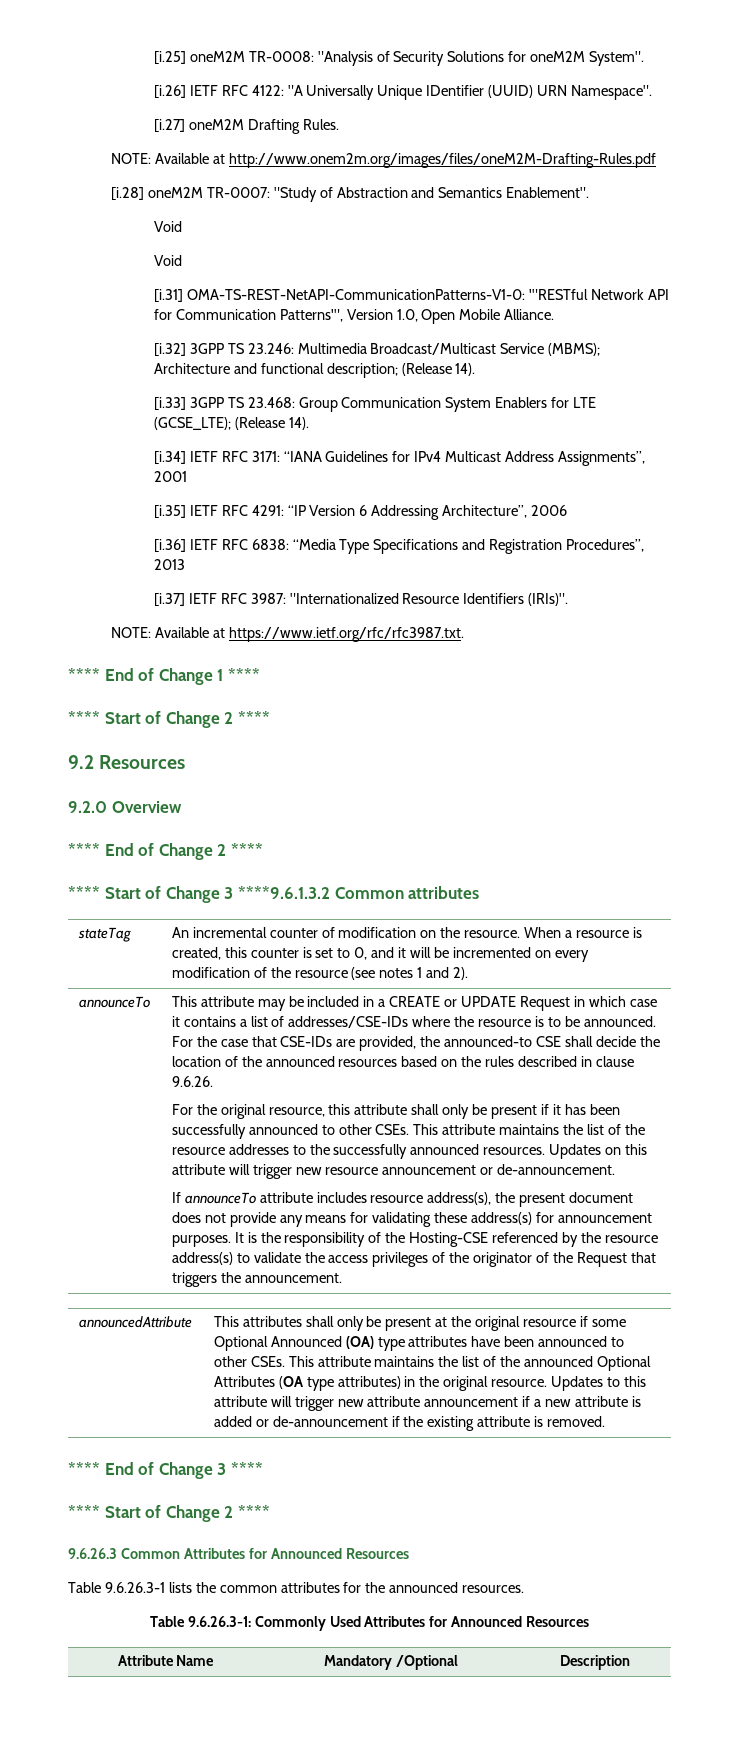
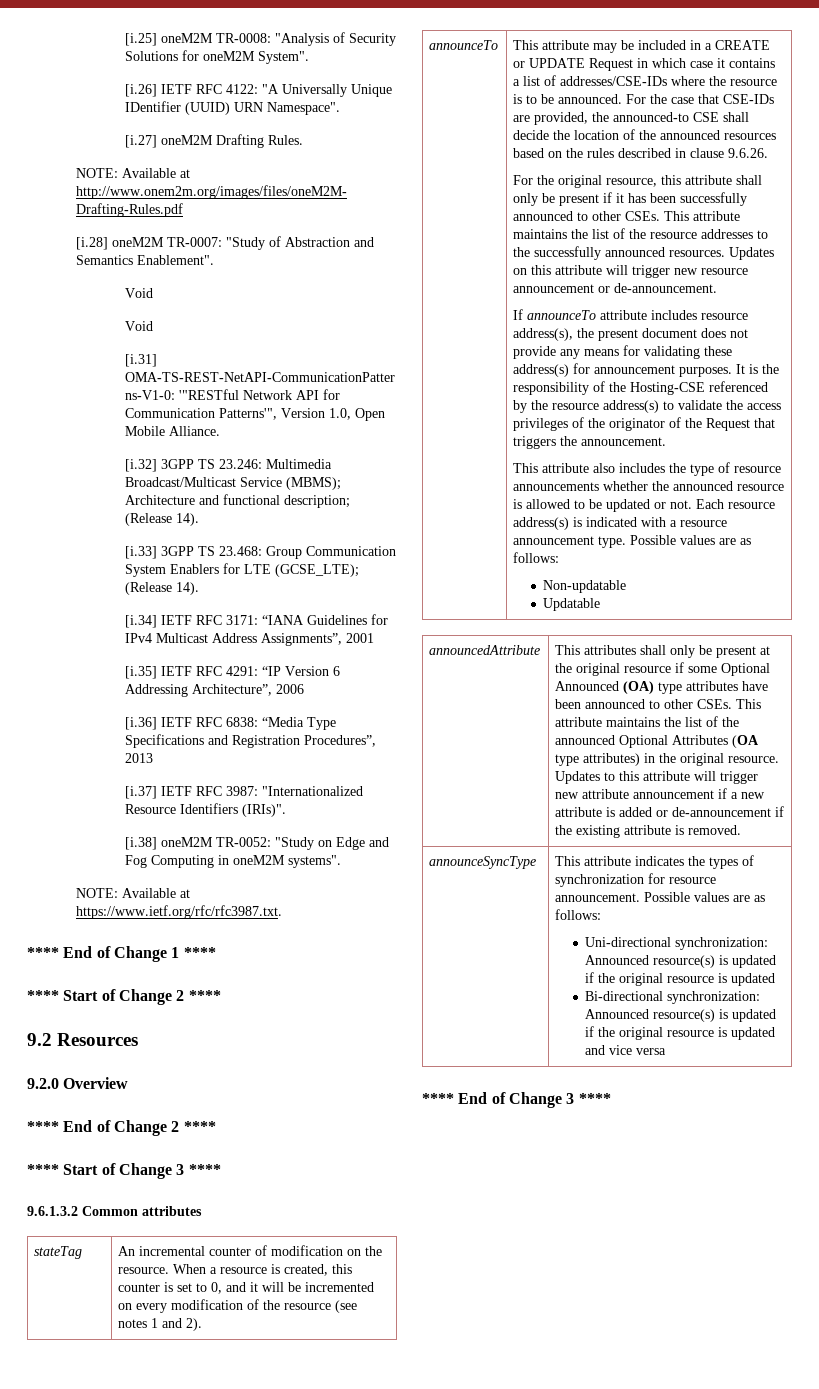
(569, 599) none -> [125,837,390,850] [125,855,342,868] // [i.38] oneM2M TR-0052: "Study on Edge and Fog Computing in oneM2M systems".
[237,886,330,899] ****9.6.1.3.2 -> [188,1164,221,1175] [27,1206,78,1216] **** // 9.6.1.3.2
(342, 1278) none -> [513,462,782,476] [513,481,785,491] [513,499,776,512] [513,517,728,530] [513,535,752,548] [513,552,560,563] [543,580,627,593] [543,598,601,611] // This attribute also includes the type of resource announcements whether the announced resource is allowed to be updated or not. Each resource address(s) is indicated with a resource announcement type. Possible values are as follows: // Non-updatable // Updatable
(606, 1421) none -> [429,856,537,869] [555,855,755,869] [555,873,717,887] [555,892,766,902] [555,909,602,920] [585,937,769,950] [585,955,777,968] [585,972,776,986] [585,991,761,1004] [585,1009,777,1022] [585,1026,776,1040] [585,1045,667,1055] // announceSyncType | This attribute indicates the types of synchronization for resource announcement. Possible values are as follows: // Uni-directional synchronization: Announced resource(s) is updated if the original resource is updated // Bi-directional synchronization: Announced resource(s) is updated if the original resource is updated and vice versa
[68,1505,270,1522] [68,1548,409,1559] [68,1582,525,1593] [149,1616,590,1631] [117,1655,215,1666] [324,1655,458,1670] [560,1655,630,1670] // **** Start of Change 2 **** // 9.6.26.3 Common Attributes for Announced Resources // Table 9.6.26.3-1 lists the common attributes for the announced resources. // Table 9.6.26.3-1: Commonly Used Attributes for Announced Resources // Attribute Name | Mandatory /Optional | Description -> (611, 1098) none

